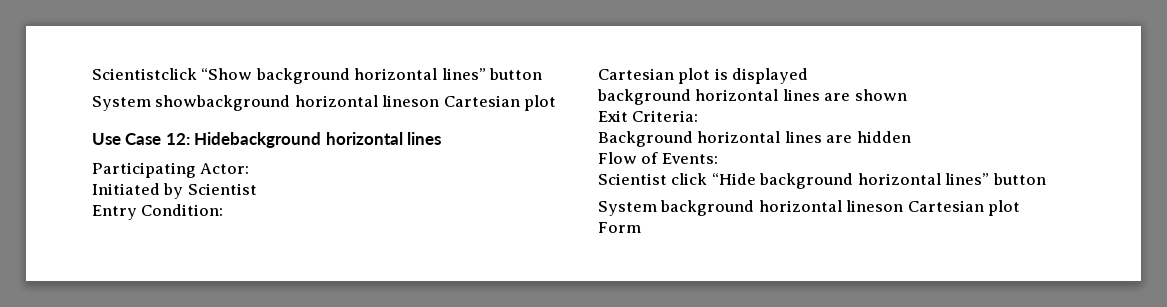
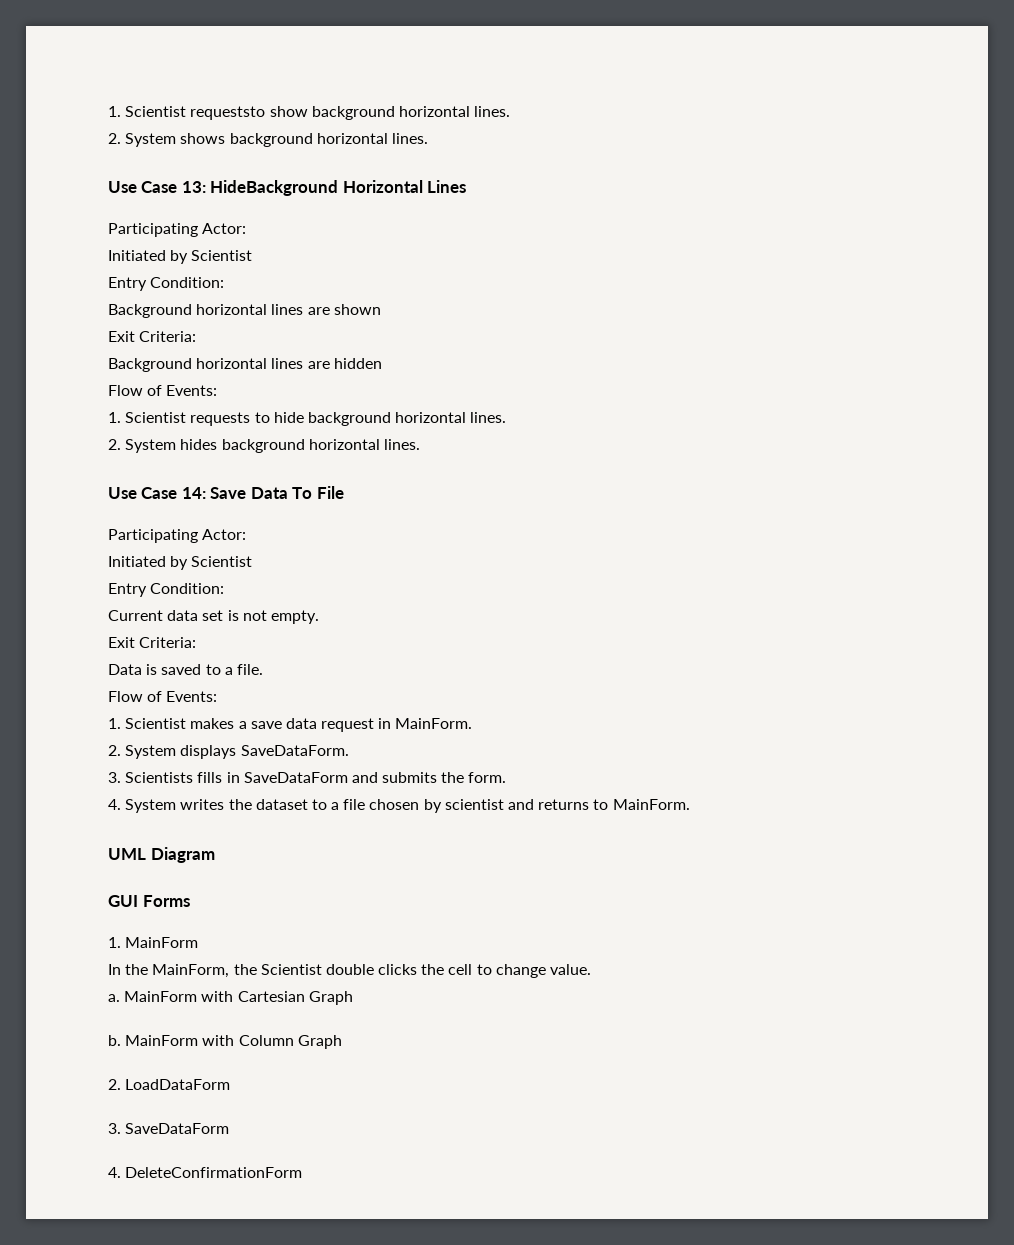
[92,68,543,84] [92,95,557,111] [92,132,442,148] [92,162,250,178] [92,183,257,199] [92,204,224,220] [598,68,809,84] [597,89,691,105] Scientistclick “Show background horizontal lines” button // System showbackground horizontal lineson Cartesian plot // Use Case 12: Hidebackground horizontal lines // Participating Actor: // Initiated by Scientist // Entry Condition: // Cartesian plot is displayed // background -> [108,106,511,120] [108,133,428,147] [108,180,467,196] [108,223,247,237] [108,250,253,264] [108,277,225,291] [108,304,192,318] 1. Scientist requeststo show background horizontal lines. // 2. System shows background horizontal lines. // Use Case 13: HideBackground Horizontal Lines // Participating Actor: // Initiated by Scientist // Entry Condition: // Background
[598,173,1046,189] [598,200,1021,216] [598,222,641,233] Scientist click “Hide background horizontal lines” button // System background horizontal lineson Cartesian plot // Form -> [108,412,507,426] [108,439,420,453] [108,486,344,499] [108,529,247,543] [108,556,253,570] [108,583,225,597] [108,610,319,624] [108,637,197,648] [108,664,263,675] [108,691,218,702] [108,718,473,732] [108,745,349,759] [108,772,507,783] [108,799,690,813] [108,847,215,863] [108,895,190,907] [108,937,199,948] [108,964,592,978] [108,991,353,1005] [108,1035,342,1049] [108,1079,231,1090] [108,1123,230,1134] [108,1167,303,1178] 1. Scientist requests to hide background horizontal lines. // 2. System hides background horizontal lines. // Use Case 14: Save Data To File // Participating Actor: // Initiated by Scientist // Entry Condition: // Current data set is not empty. // Exit Criteria: // Data is saved to a file. // Flow of Events: // 1. Scientist makes a save data request in MainForm. // 2. System displays SaveDataForm. // 3. Scientists fills in SaveDataForm and submits the form. // 4. System writes the dataset to a file chosen by scientist and returns to MainForm. // UML Diagram // GUI Forms // 1. MainForm // In the MainForm, the Scientist double clicks the cell to change value. // a. MainForm with Cartesian Graph // b. MainForm with Column Graph // 2. LoadDataForm // 3. SaveDataForm // 4. DeleteConfirmationForm

